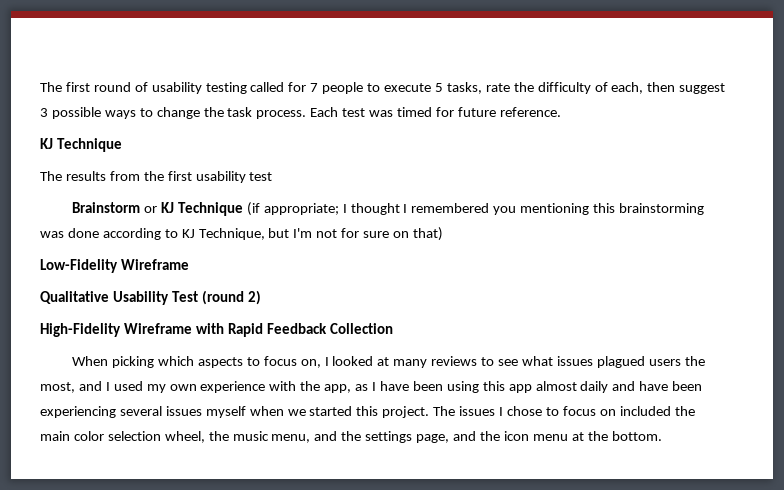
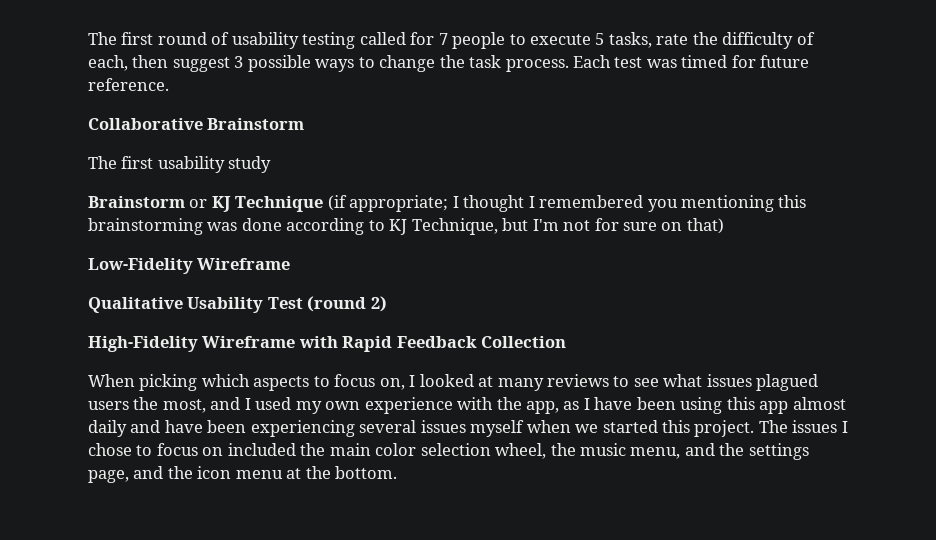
[40,138,122,152] [40,171,164,181] KJ Technique // The results from the -> [88,118,305,130] [88,156,117,169] Collaborative Brainstorm // The
[249,172,273,181] test -> [228,156,272,173] study

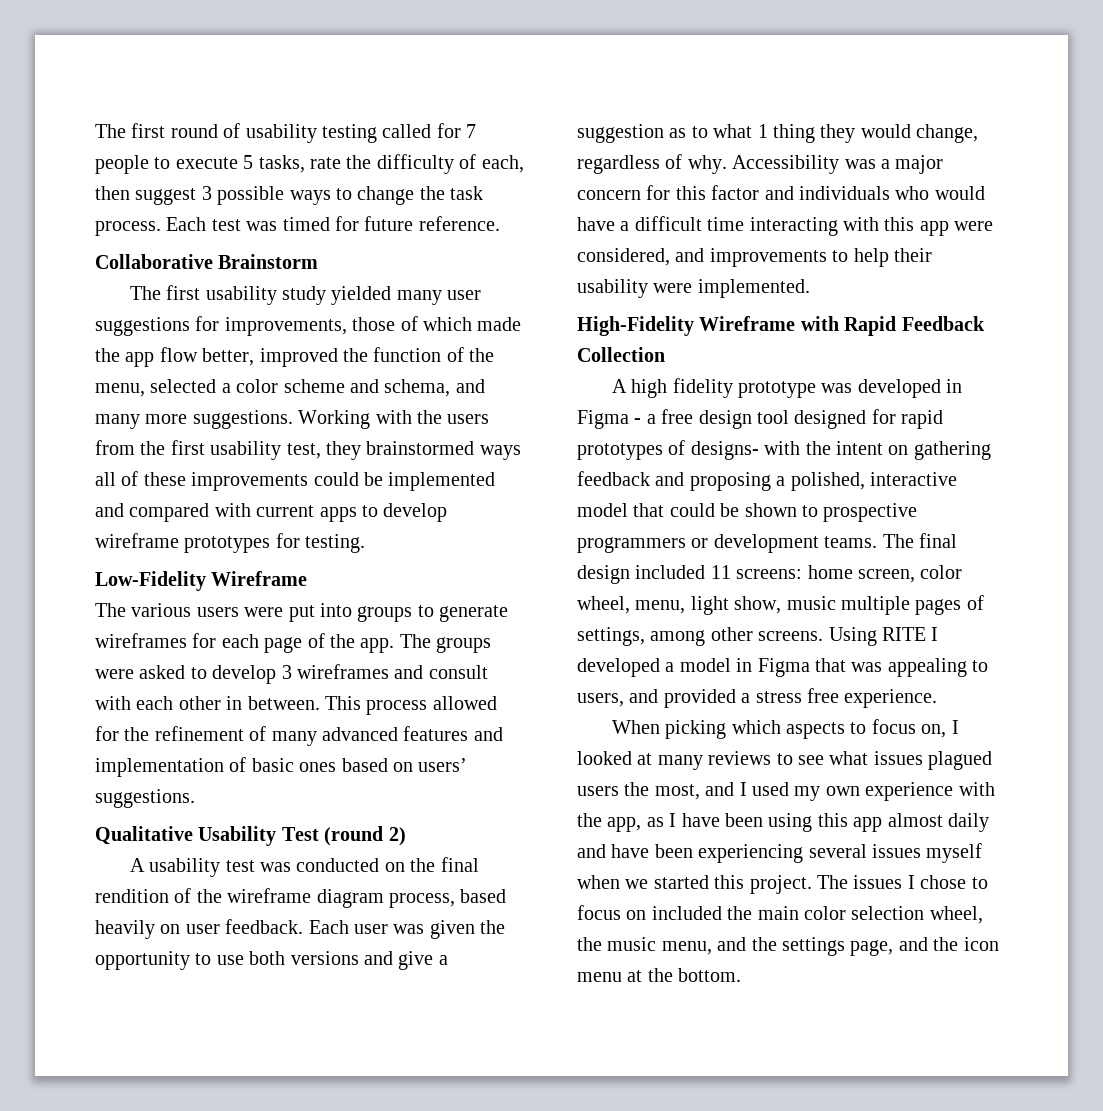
[88,195,807,212] [88,218,724,235] [88,258,291,274] // Brainstorm or KJ Technique (if appropriate; I thought I remembered you mentioning this brainstorming was done according to KJ Technique, but I'm not for sure on that) // Low-Fidelity Wireframe -> [331,286,482,305] [95,316,522,336] [95,347,495,367] [95,379,485,397] [95,410,490,429] [95,440,521,460] [95,471,496,491] [95,503,448,522] [95,533,366,553] [95,571,308,591] [95,603,509,622] [95,633,492,653] [95,664,488,684] [95,696,497,715] [95,726,503,746] [95,757,468,777] [95,789,195,808] yielded many user suggestions for improvements, those of which made the app flow better, improved the function of the menu, selected a color scheme and schema, and many more suggestions. Working with the users from the first usability test, they brainstormed ways all of these improvements could be implemented and compared with current apps to develop wireframe prototypes for testing. // Low-Fidelity Wireframe // The various users were put into groups to generate wireframes for each page of the app. The groups were asked to develop 3 wireframes and consult with each other in between. This process allowed for the refinement of many advanced features and implementation of basic ones based on users’ suggestions.
(387, 304) none -> [129,857,479,877] [95,888,507,908] [95,919,506,939] [95,951,448,970] [577,124,979,143] [577,154,944,174] [577,185,985,200] [577,216,994,236] [577,248,932,267] [577,279,810,298] // A usability test was conducted on the final rendition of the wireframe diagram process, based heavily on user feedback. Each user was given the opportunity to use both versions and give a suggestion as to what 1 thing they would change, regardless of why. Accessibility was a major concern for this factor and individuals who would have a difficult time interacting with this app were considered, and improvements to help their usability were implemented.
(567, 342) none -> [611,378,963,398] [577,409,944,429] [577,440,991,460] [577,471,957,491] [577,503,918,522] [577,533,957,553] [577,565,963,584] [577,595,984,615] [577,627,939,646] [577,658,989,677] [577,688,938,708] // A high fidelity prototype was developed in Figma - a free design tool designed for rapid prototypes of designs- with the intent on gathering feedback and proposing a polished, interactive model that could be shown to prospective programmers or development teams. The final design included 11 screens: home screen, color wheel, menu, light show, music multiple pages of settings, among other screens. Using RITE I developed a model in Figma that was appealing to users, and provided a stress free experience.

